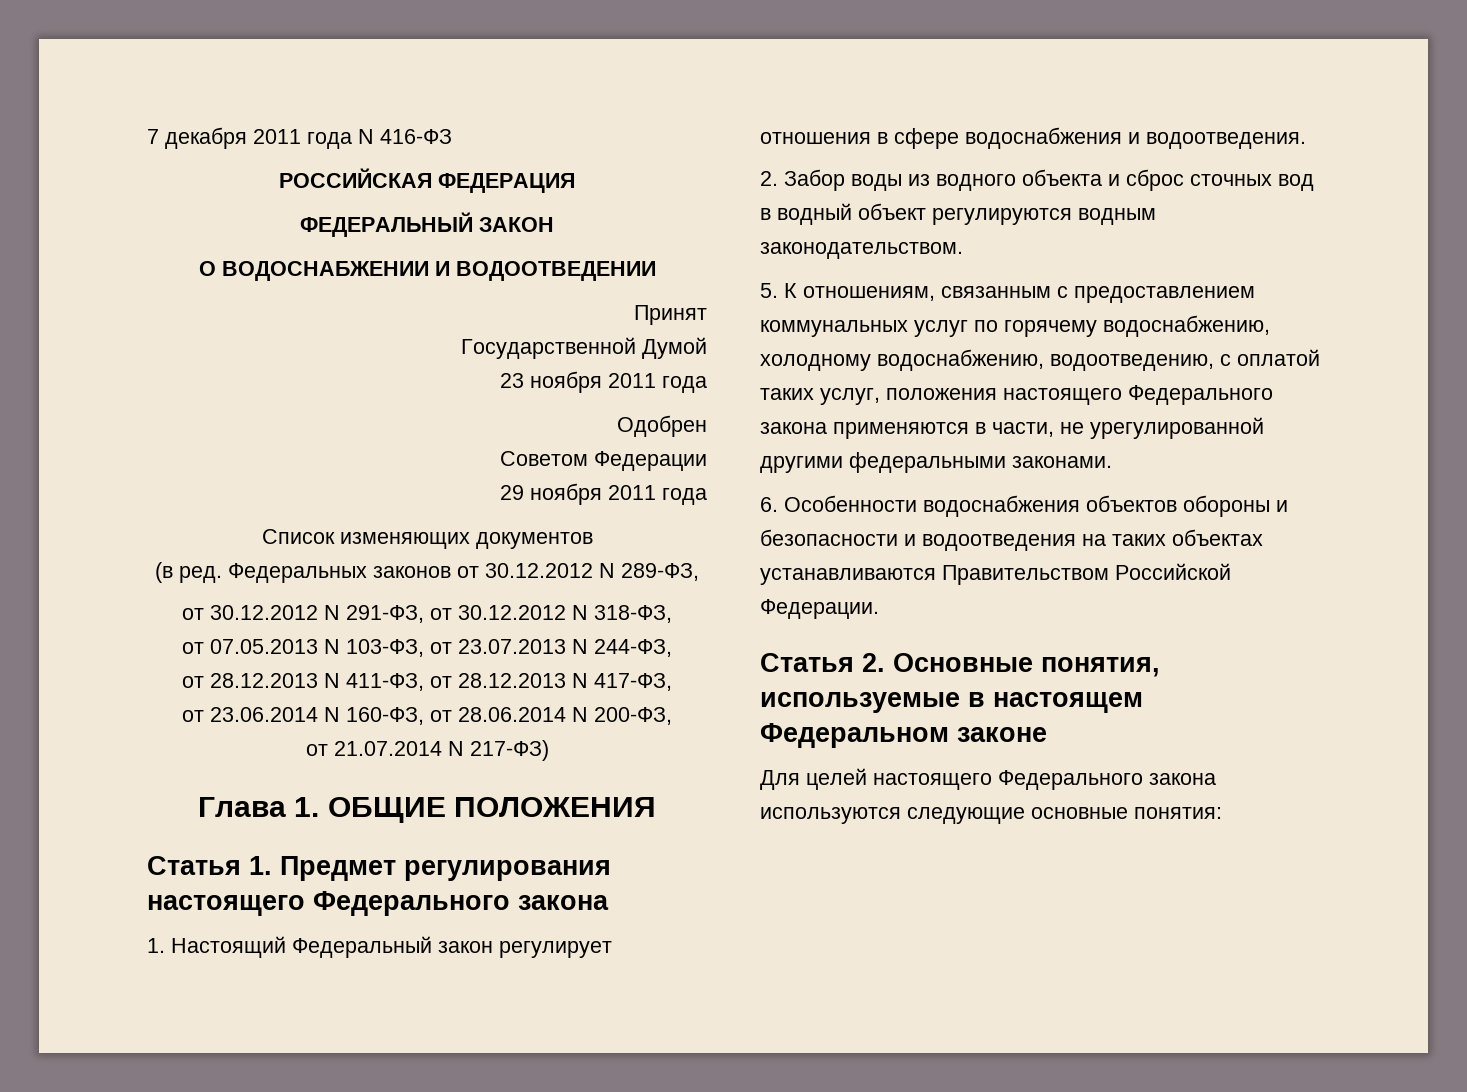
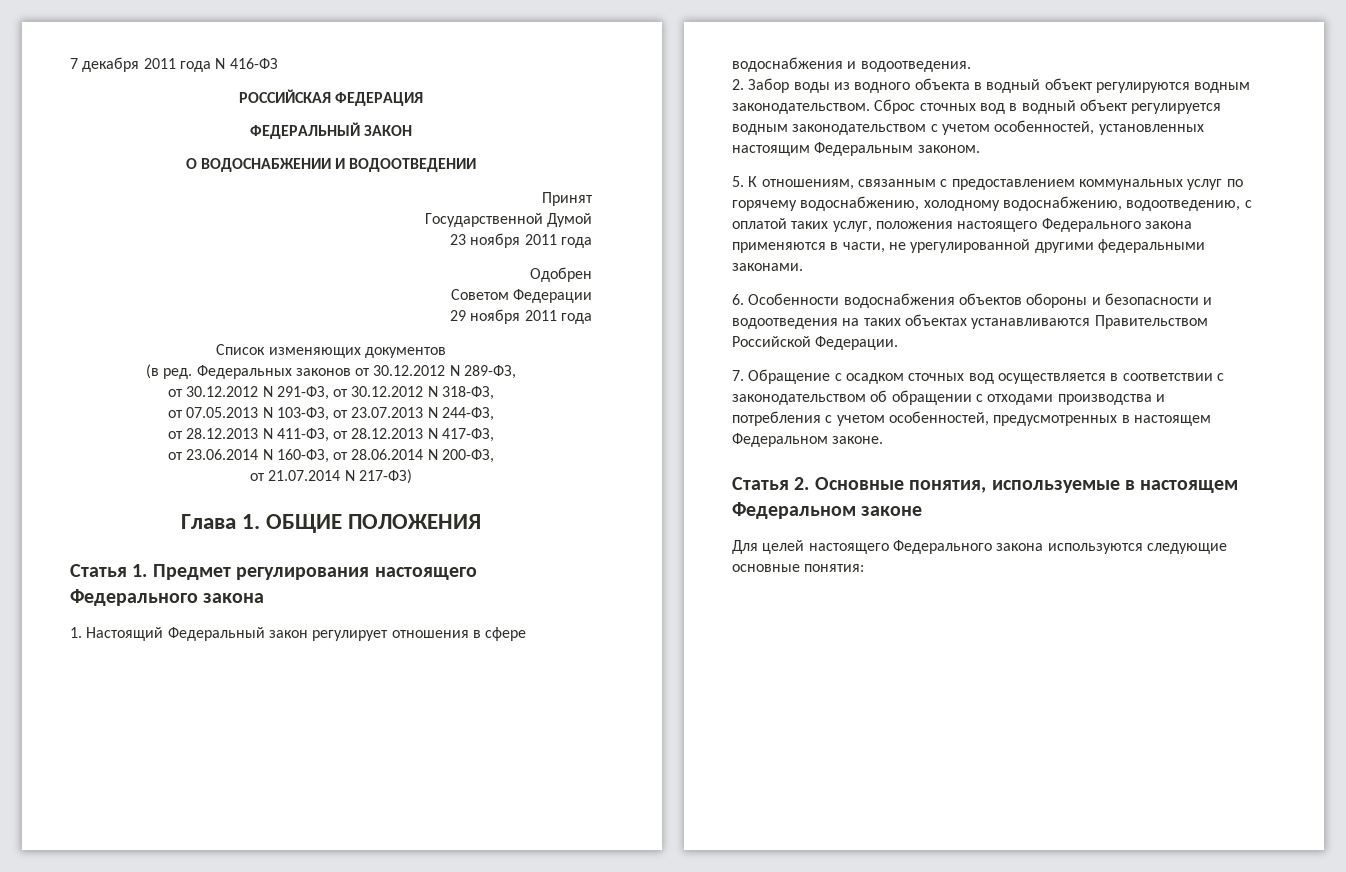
[1108,169,1314,191] и сброс сточных вод -> (970, 84) none
(963, 250) none -> [874,99,1222,114] [732,120,1204,135] [732,142,980,156] Сброс сточных вод в водный объект регулируется водным законодательством с учетом особенностей, установленных настоящим Федеральным законом.
(879, 609) none -> [732,369,1224,384] [732,390,1165,405] [732,411,1211,426] [732,433,884,447] // 7. Обращение с осадком сточных вод осуществляется в соответствии с законодательством об обращении с отходами производства и потребления с учетом особенностей, предусмотренных в настоящем Федеральном законе.

